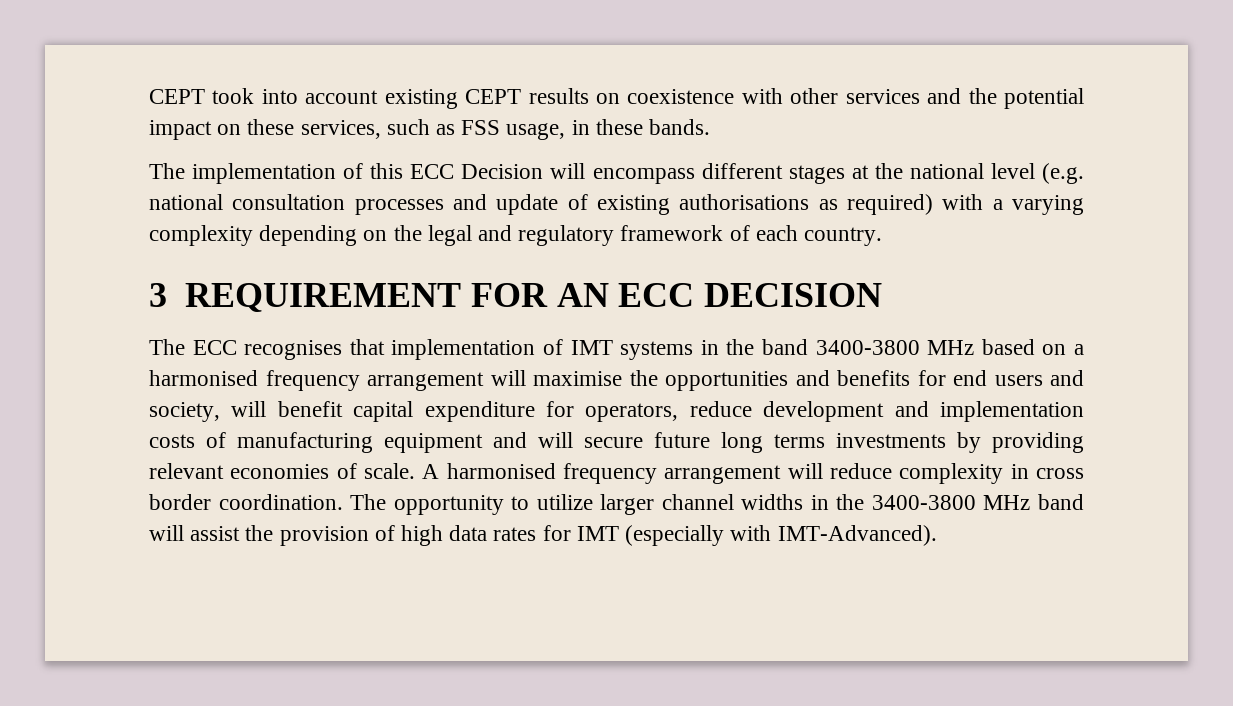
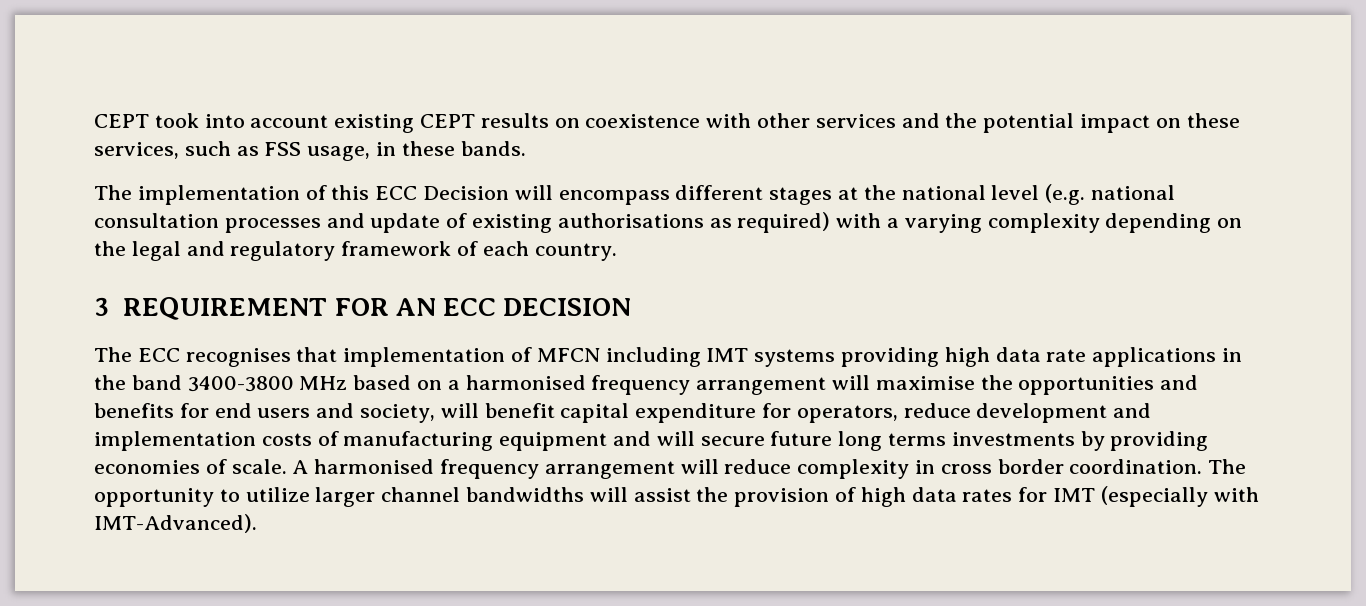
[570,340,694,360] IMT systems -> [536,347,1217,367] MFCN including IMT systems providing high data rate applications
[149,463,224,479] relevant -> (1209, 441) none
[741,494,1084,510] widths in the 3400-3800 MHz band -> [466,487,585,502] bandwidths

